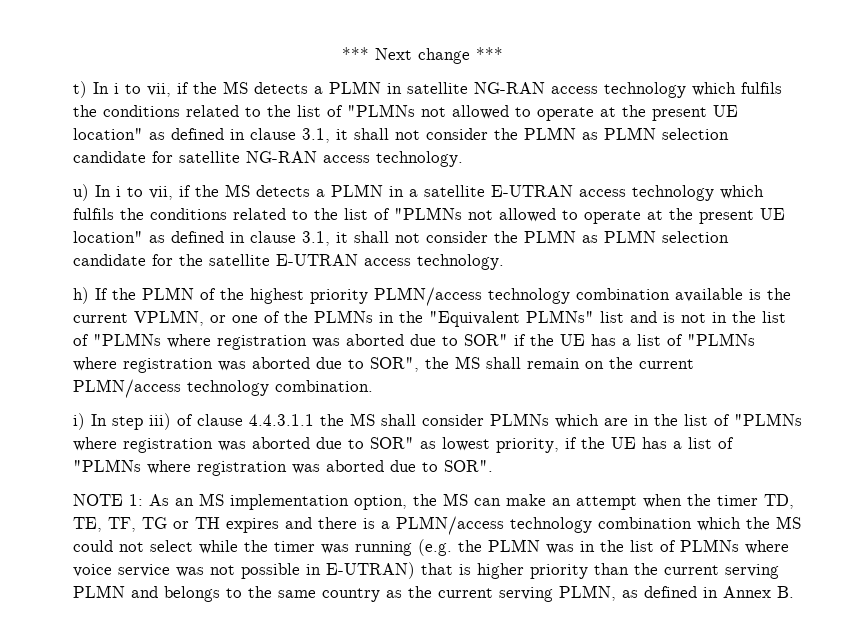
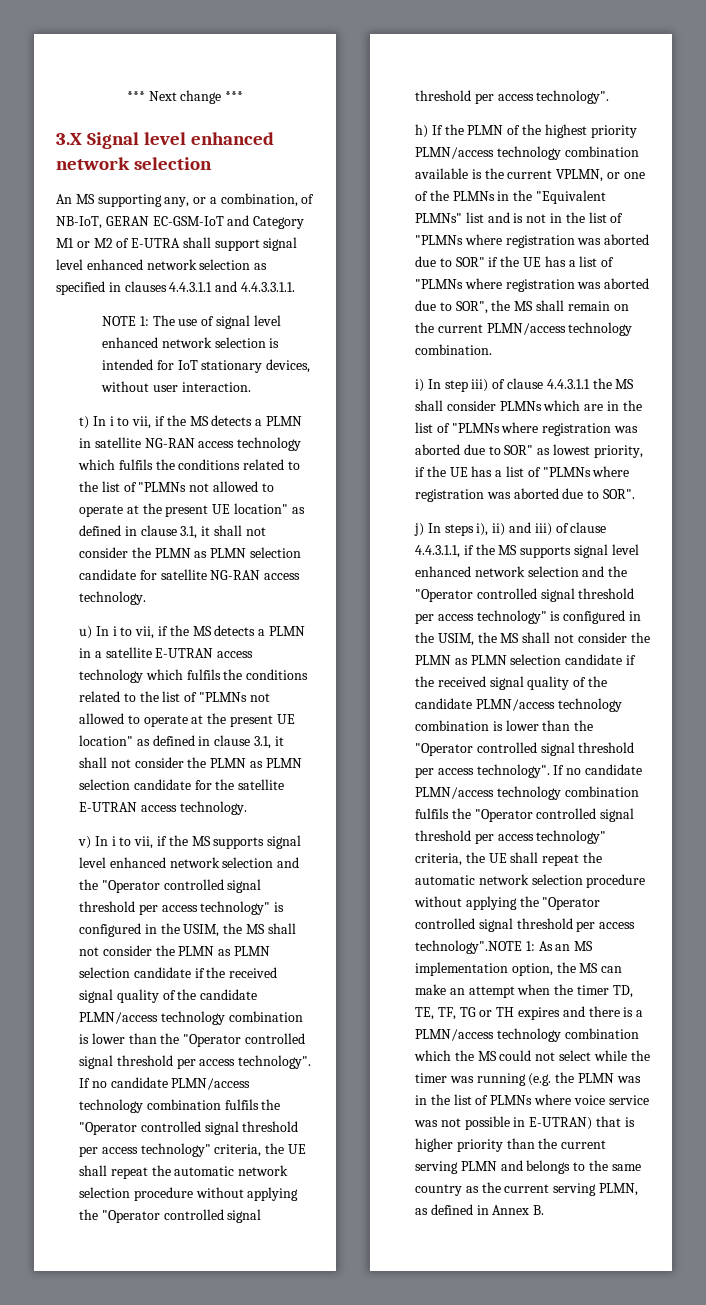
(503, 53) none -> [56,132,275,149] [56,157,213,170] [56,193,315,207] [56,215,305,229] [56,237,298,251] [56,259,268,270] [56,281,295,295] [102,315,281,329] [102,337,280,348] [102,359,311,373] [101,381,251,392] // 3.X Signal level enhanced network selection // An MS supporting any, or a combination, of NB-IoT, GERAN EC-GSM-IoT and Category M1 or M2 of E-UTRA shall support signal level enhanced network selection as specified in clauses 4.4.3.1.1 and 4.4.3.3.1.1. // NOTE 1: The use of signal level enhanced network selection is intended for IoT stationary devices, without user interaction.
(505, 262) none -> [78,835,302,849] [79,857,300,868] [79,879,262,893] [79,901,285,915] [79,923,296,937] [79,945,270,956] [79,967,278,978] [79,989,258,1003] [79,1011,303,1025] [79,1033,305,1047] [79,1055,312,1069] [79,1077,251,1090] [79,1099,281,1113] [79,1121,299,1135] [79,1143,306,1157] [79,1165,289,1179] [79,1187,299,1201] [79,1209,262,1223] [415,90,610,104] // v) In i to vii, if the MS supports signal level enhanced network selection and the "Operator controlled signal threshold per access technology" is configured in the USIM, the MS shall not consider the PLMN as PLMN selection candidate if the received signal quality of the candidate PLMN/access technology combination is lower than the "Operator controlled signal threshold per access technology". If no candidate PLMN/access technology combination fulfils the "Operator controlled signal threshold per access technology" criteria, the UE shall repeat the automatic network selection procedure without applying the "Operator controlled signal threshold per access technology".
[73,494,124,506] NOTE -> [414,522,607,536] [415,544,639,558] [415,566,628,577] [415,588,635,602] [415,610,641,624] [415,632,650,646] [415,654,636,665] [415,676,607,690] [415,698,622,712] [415,720,594,731] [415,742,635,756] [415,764,642,778] [415,786,639,800] [415,808,635,822] [415,830,607,844] [415,852,602,866] [415,874,646,888] [414,896,601,910] [415,918,636,932] [415,940,523,954] j) In steps i), ii) and iii) of clause 4.4.3.1.1, if the MS supports signal level enhanced network selection and the "Operator controlled signal threshold per access technology" is configured in the USIM, the MS shall not consider the PLMN as PLMN selection candidate if the received signal quality of the candidate PLMN/access technology combination is lower than the "Operator controlled signal threshold per access technology". If no candidate PLMN/access technology combination fulfils the "Operator controlled signal threshold per access technology" criteria, the UE shall repeat the automatic network selection procedure without applying the "Operator controlled signal threshold per access technology".NOTE

